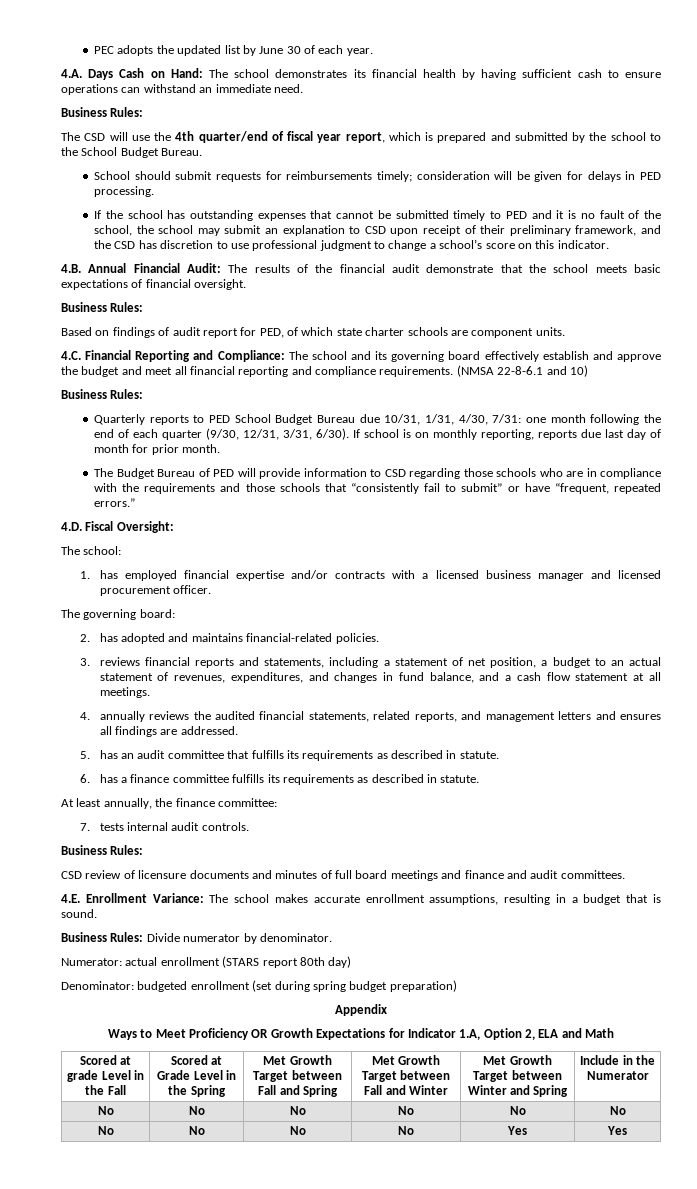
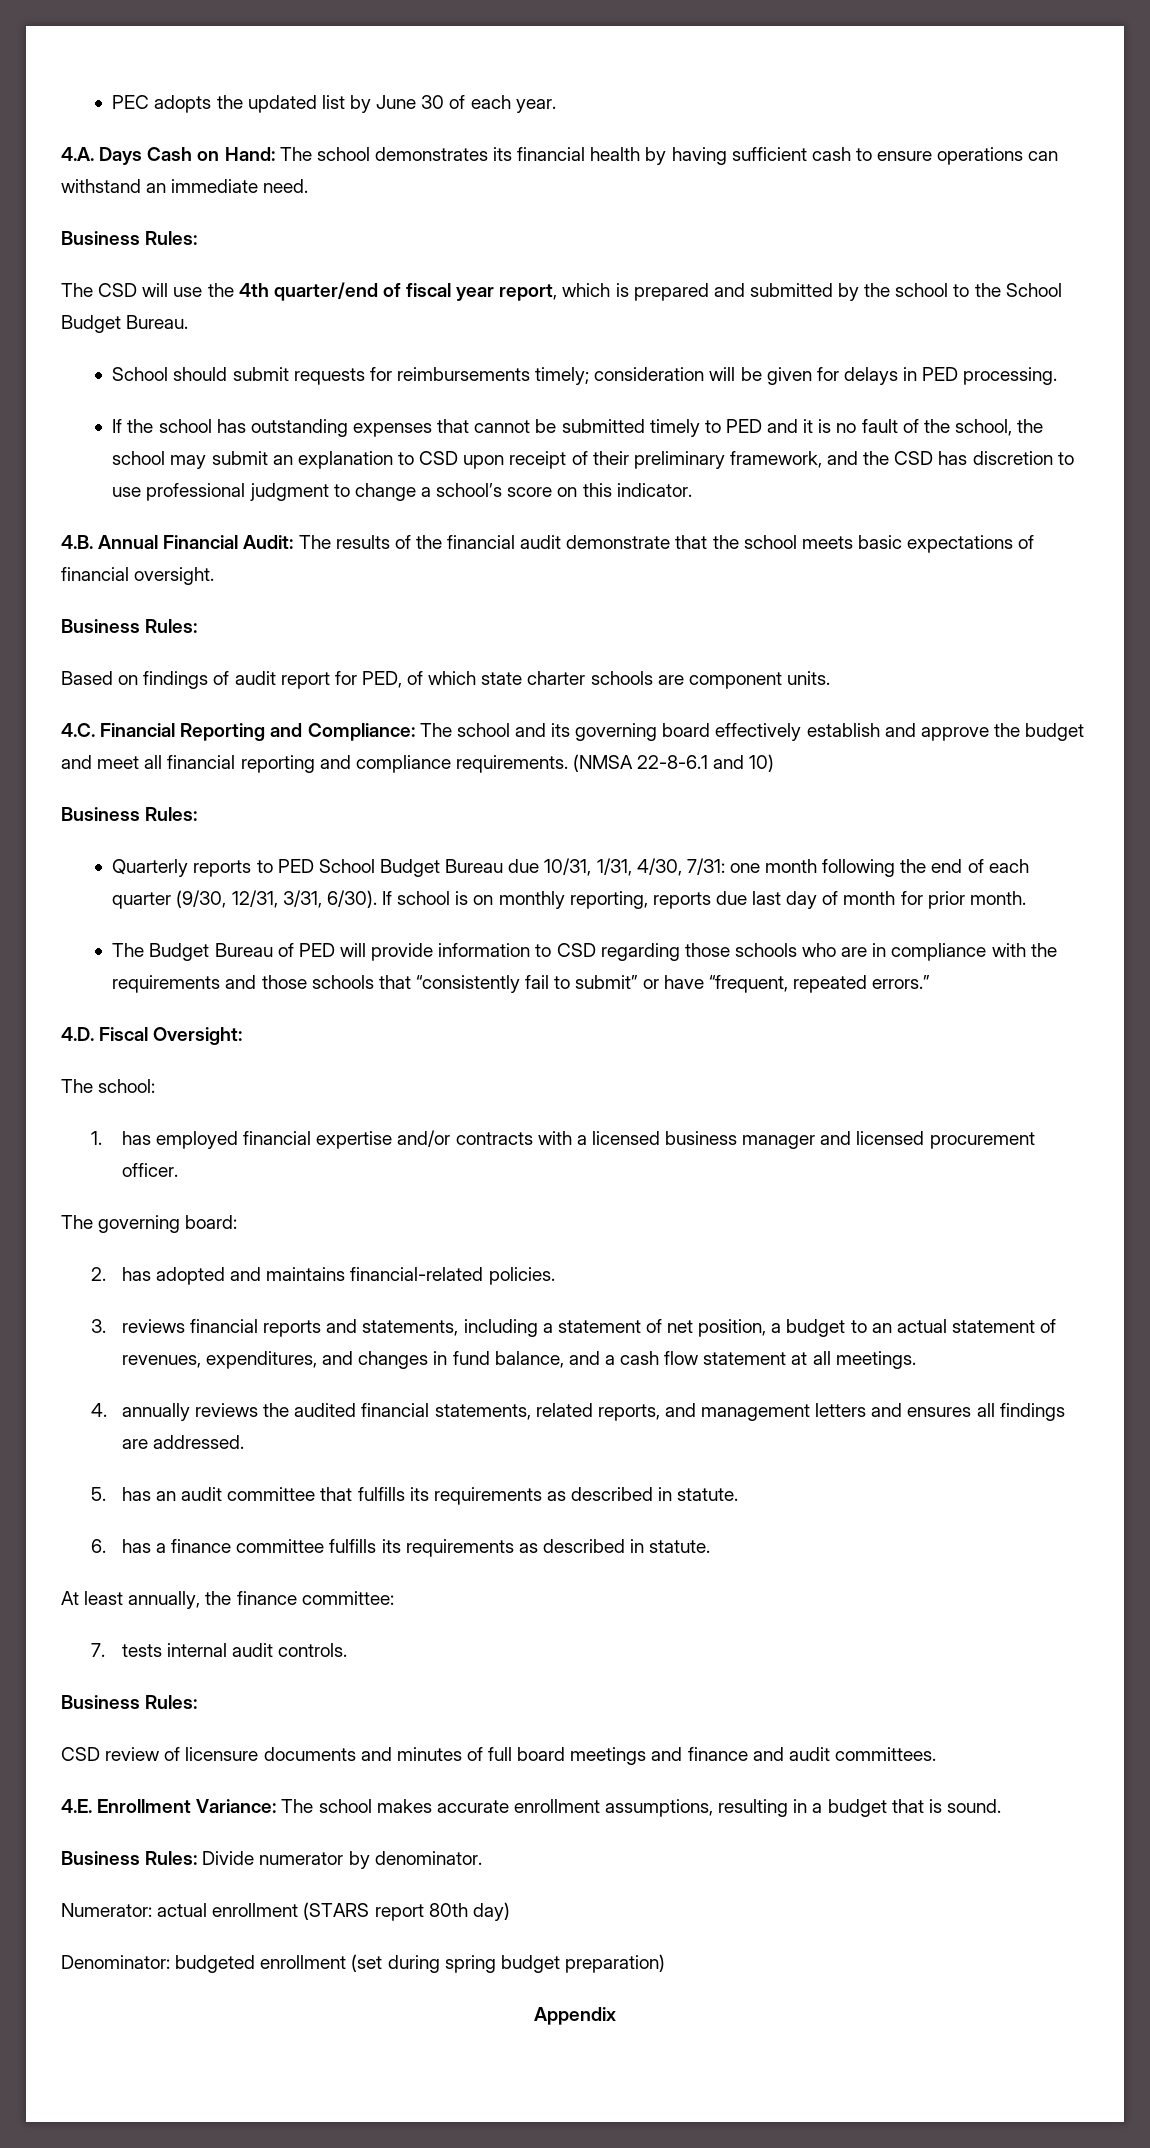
[107,1028,615,1040] [79,1055,132,1065] [67,1070,144,1082] [85,1085,126,1095] [170,1055,223,1065] [157,1070,236,1080] [168,1085,226,1097] [263,1055,332,1065] [253,1070,342,1082] [258,1085,338,1097] [371,1055,441,1065] [361,1070,451,1082] [364,1085,448,1095] [483,1055,552,1065] [473,1070,562,1082] [467,1085,569,1097] [580,1055,655,1065] [586,1071,649,1080] [97,1106,114,1115] [188,1106,205,1115] [289,1106,306,1115] [398,1106,414,1115] [509,1106,526,1115] [609,1106,626,1115] [97,1126,114,1135] [188,1126,205,1135] [289,1126,306,1135] [398,1126,414,1135] [507,1126,527,1135] [607,1126,627,1135] // Ways to Meet Proficiency OR Growth Expectations for Indicator 1.A, Option 2, ELA and Math // Scored at grade Level in the Fall | Scored at Grade Level in the Spring | Met Growth Target between Fall and Spring | Met Growth Target between Fall and Winter | Met Growth Target between Winter and Spring | Include in the Numerator // No | No | No | No | No | No // No | No | No | No | Yes | Yes -> (616, 2016) none

